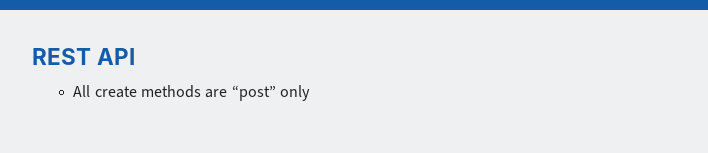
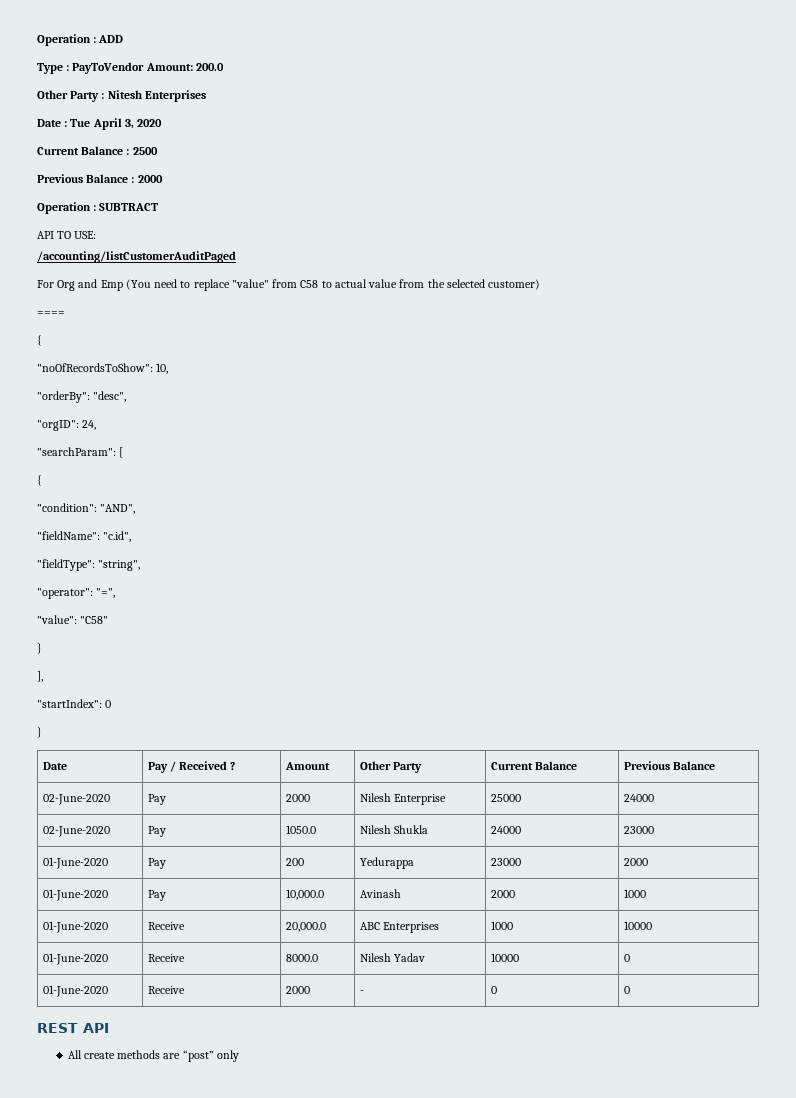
(32, 56) none -> [37,34,124,46] [37,62,224,74] [37,90,206,102] [37,118,163,130] [37,146,158,155] [37,174,163,183] [37,202,159,214] [37,231,97,239] [37,251,236,263] [37,279,541,291] [37,311,65,316] [37,335,42,346] [37,363,169,374] [37,391,127,403] [37,420,97,431] [37,447,124,458] [37,475,42,486] [37,503,136,514] [37,531,132,542] [37,559,141,571] [37,588,116,599] [37,615,109,624] [37,643,42,654] [37,671,43,682] [37,699,112,708] [37,727,42,738] [42,762,67,770] [147,761,236,773] [284,762,330,770] [359,761,422,773] [490,761,577,770] [623,761,715,770] [42,794,110,805] [147,794,166,805] [285,794,310,802] [359,793,446,805] [490,794,521,802] [623,794,654,802] [42,826,110,837] [147,826,166,837] [285,825,316,834] [359,825,428,834] [490,826,521,834] [623,826,654,834] [42,857,108,869] [147,858,166,869] [285,858,304,866] [359,857,414,869] [490,858,521,866] [623,858,648,866] [42,889,108,901] [147,890,166,901] [285,889,324,900] [359,889,401,898] [490,890,515,898] [623,889,646,898] [42,921,108,933] [147,922,185,930] [285,922,326,932] [359,922,439,933] [490,921,513,930] [623,921,652,930] [42,953,108,965] [147,954,185,962] [285,954,318,962] [359,953,425,962] [490,953,519,962] [623,954,630,962] [42,985,108,997] [147,986,185,994] [285,986,310,994] [359,990,364,994] [490,986,497,994] [623,986,630,994] Operation : ADD // Type : PayToVendor Amount: 200.0 // Other Party : Nitesh Enterprises // Date : Tue April 3, 2020 // Current Balance : 2500 // Previous Balance : 2000 // Operation : SUBTRACT // API TO USE: // /accounting/listCustomerAuditPaged // For Org and Emp (You need to replace "value" from C58 to actual value from the selected customer) // ==== // { // "noOfRecordsToShow": 10, // "orderBy": "desc", // "orgID": 24, // "searchParam": [ // { // "condition": "AND", // "fieldName": "c.id", // "fieldType": "string", // "operator": "=", // "value": "C58" // } // ], // "startIndex": 0 // } // Date | Pay / Received ? | Amount | Other Party | Current Balance | Previous Balance // 02-June-2020 | Pay | 2000 | Nilesh Enterprise | 25000 | 24000 // 02-June-2020 | Pay | 1050.0 | Nilesh Shukla | 24000 | 23000 // 01-June-2020 | Pay | 200 | Yedurappa | 23000 | 2000 // 01-June-2020 | Pay | 10,000.0 | Avinash | 2000 | 1000 // 01-June-2020 | Receive | 20,000.0 | ABC Enterprises | 1000 | 10000 // 01-June-2020 | Receive | 8000.0 | Nilesh Yadav | 10000 | 0 // 01-June-2020 | Receive | 2000 | - | 0 | 0 //

